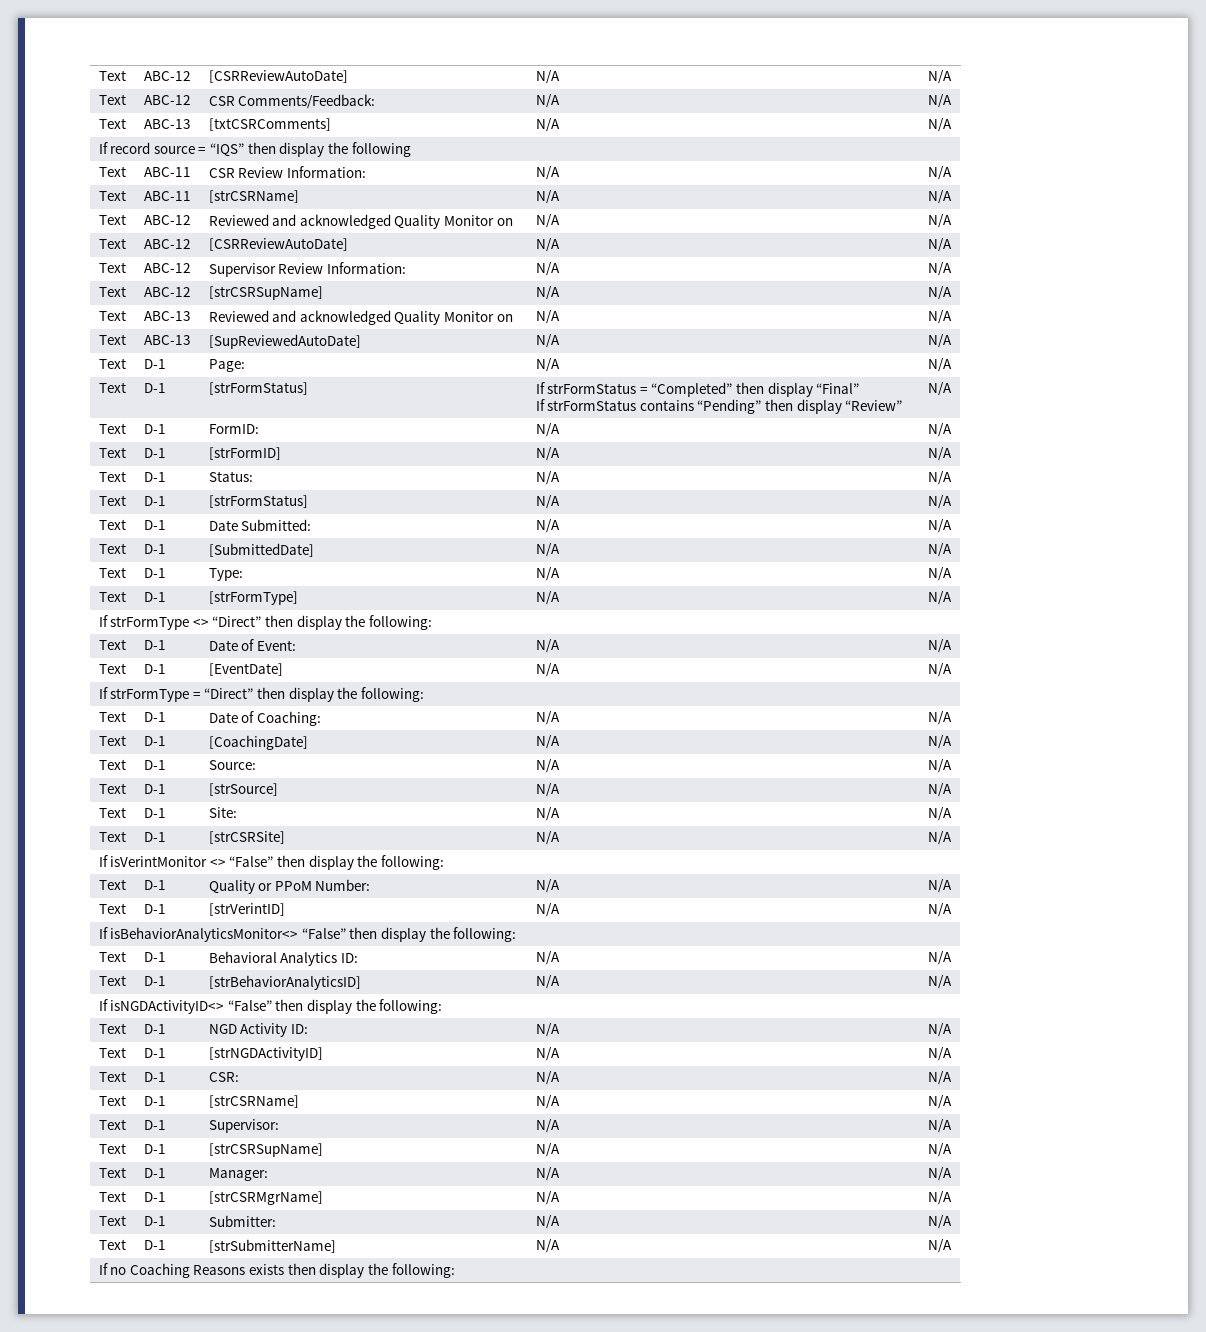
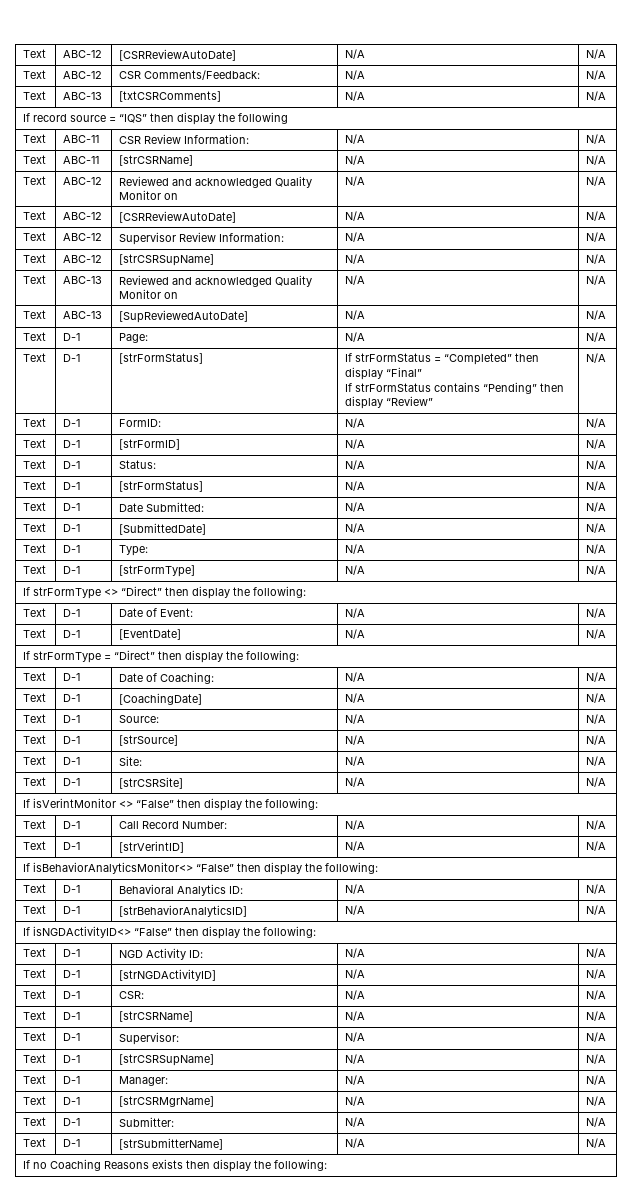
[208,880,312,894] Quality or PPoM -> [119,821,180,829] Call Record

